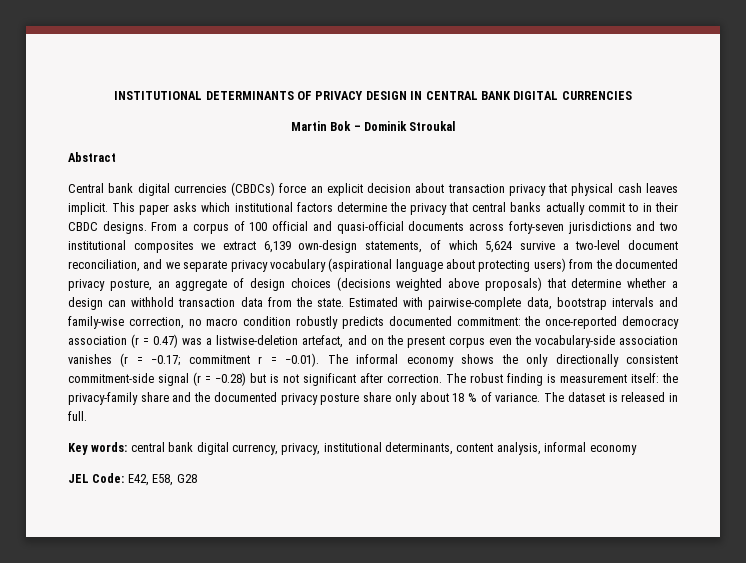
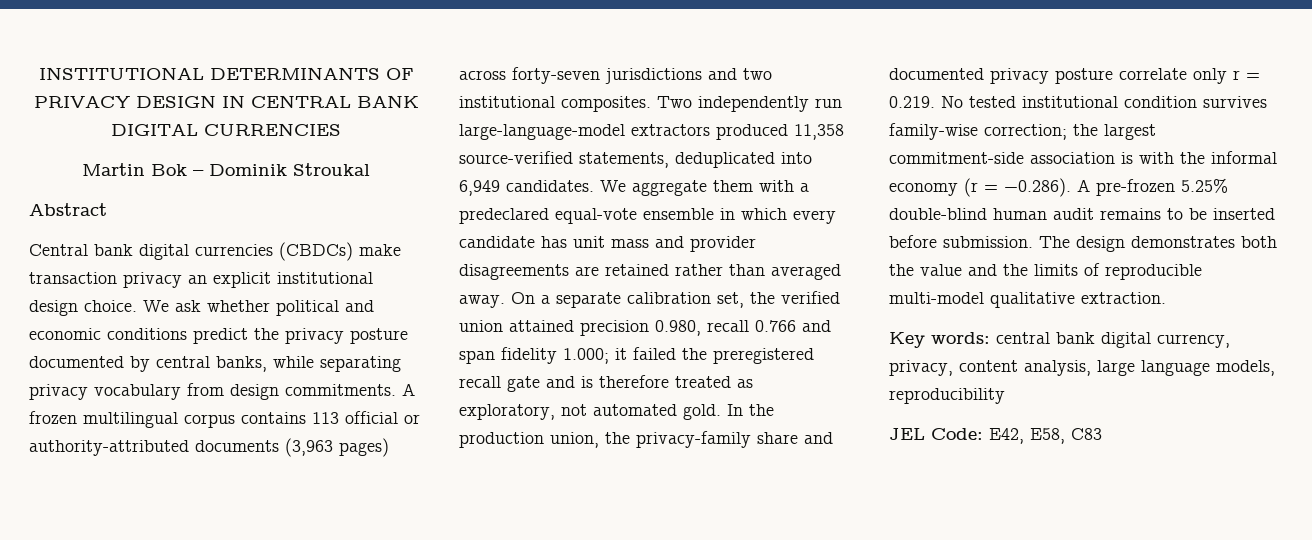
[279,183,678,196] [68,202,679,215] [68,221,465,234] force an explicit decision about transaction privacy that physical cash leaves implicit. This paper asks which institutional factors determine the privacy that central banks actually commit to in their CBDC designs. From a corpus of 100 official and quasi-official documents -> [359,244,401,256] [29,272,373,288] [29,300,374,316] [29,328,408,344] [29,356,401,372] [29,383,415,400] [29,411,420,428] [29,438,389,457] make transaction privacy an explicit institutional design choice. We ask whether political and economic conditions predict the privacy posture documented by central banks, while separating privacy vocabulary from design commitments. A frozen multilingual corpus contains 113 official or authority-attributed documents (3,963 pages)
[133,240,678,253] [68,258,678,272] [68,277,678,291] [68,297,678,310] [68,316,679,329] [68,334,678,348] [68,353,678,367] [68,372,659,386] composites we extract 6,139 own-design statements, of which 5,624 survive a two-level document reconciliation, and we separate privacy vocabulary (aspirational language about protecting users) from the documented privacy posture, an aggregate of design choices (decisions weighted above proposals) that determine whether a design can withhold transaction data from the state. Estimated with pairwise-complete data, bootstrap intervals and family-wise correction, no macro condition robustly predicts documented commitment: the once-reported democracy association (r = 0.47) was a listwise-deletion artefact, and on the present corpus even the vocabulary-side association vanishes (r = −0.17; commitment r = −0.01). The informal economy shows the only directionally consistent commitment-side signal (r = −0.28) but is not significant after correction. The robust finding is measurement itself: -> [561,96,842,112] [459,124,844,140] [459,151,812,168] [459,180,809,196] [459,208,836,224] [459,236,756,252] [459,264,841,280] [459,291,840,308] [459,320,831,336] [459,347,814,364] [459,375,753,392] [459,404,774,420] [459,432,599,448] composites. Two independently run large-language-model extractors produced 11,358 source-verified statements, deduplicated into 6,949 candidates. We aggregate them with a predeclared equal-vote ensemble in which every candidate has unit mass and provider disagreements are retained rather than averaged away. On a separate calibration set, the verified union attained precision 0.980, recall 0.766 and span fidelity 1.000; it failed the preregistered recall gate and is therefore treated as exploratory, not automated gold. In the production union,
[194,392,211,402] the -> (833, 438) none
[363,392,678,405] [68,411,87,421] share only about 18 % of variance. The dataset is released in full. -> [1119,68,1260,84] [889,96,1267,108] [889,123,1156,140] [889,151,1277,164] [889,178,1228,197] [889,208,1275,220] [889,235,1277,252] [889,263,1202,280] [889,292,1166,308] correlate only r = 0.219. No tested institutional condition survives family-wise correction; the largest commitment-side association is with the informal economy (r = −0.286). A pre-frozen 5.25% double-blind human audit remains to be inserted before submission. The design demonstrates both the value and the limits of reproducible multi-model qualitative extraction.
[323,442,637,455] institutional determinants, content analysis, informal economy -> [959,360,1275,376] [889,388,1005,404] content analysis, large language models, reproducibility
[176,474,197,483] G28 -> [1071,428,1102,440] C83

